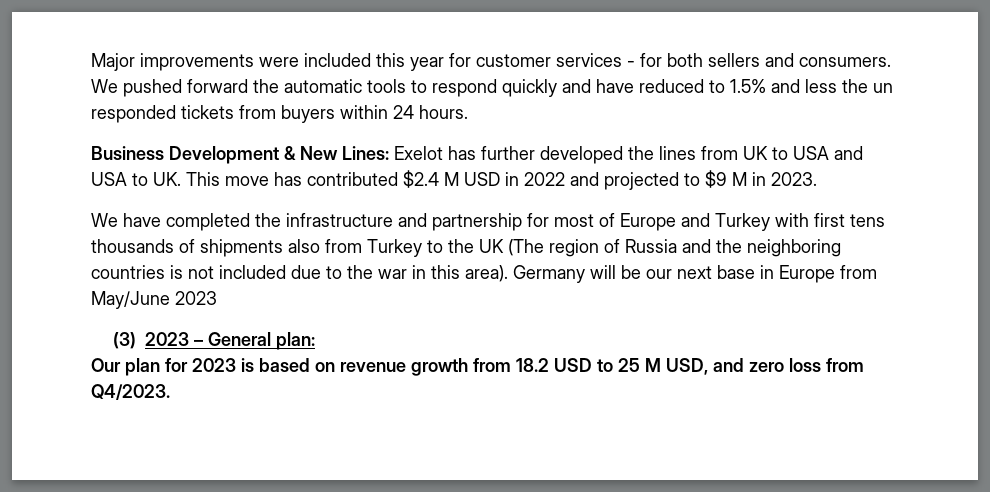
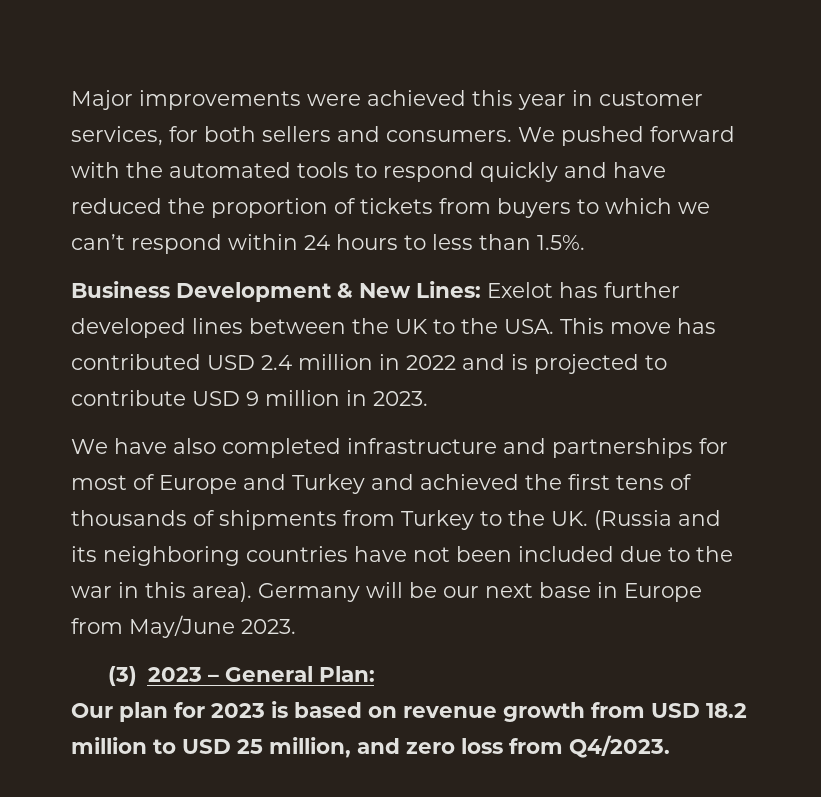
[304,53,371,67] included -> [367,90,466,106] achieved
[449,53,635,67] for customer services - -> [572,90,703,106] [71,126,163,146] in customer services,
[253,79,362,93] the automatic -> [71,162,291,178] with the automated
[709,79,893,93] [91,105,468,123] to 1.5% and less the un responded tickets from buyers within 24 hours. -> [168,198,710,218] [71,234,585,254] the proportion of tickets from buyers to which we can’t respond within 24 hours to less than 1.5%.
[628,146,863,160] [91,172,181,186] the lines from UK to USA and USA to UK. -> [192,318,554,334] lines between the UK to the USA.
[403,170,500,188] $2.4 M USD -> [207,354,373,370] USD 2.4 million
(599, 179) none -> [511,354,528,370] is
[705,170,747,188] $9 M -> [71,390,340,406] contribute USD 9 million
[166,213,281,231] completed the -> [173,438,341,458] also completed
[432,213,522,231] partnership -> [552,438,693,458] partnerships
[775,213,809,227] with -> [371,474,562,490] and achieved the
(885, 220) none -> [670,474,692,490] of
[288,239,320,253] also -> (337, 520) none
[479,239,841,257] [91,265,214,279] UK (The region of Russia and the neighboring countries is not -> [551,510,721,530] [71,546,512,566] UK. (Russia and its neighboring countries have not been
[175,291,217,305] 2023 -> [241,619,296,634] 2023.
[276,332,316,350] plan: -> [318,666,375,682] Plan:
[516,358,708,375] 18.2 USD to 25 M USD, -> [651,703,747,718] [71,737,351,758] USD 18.2 million to USD 25 million,

